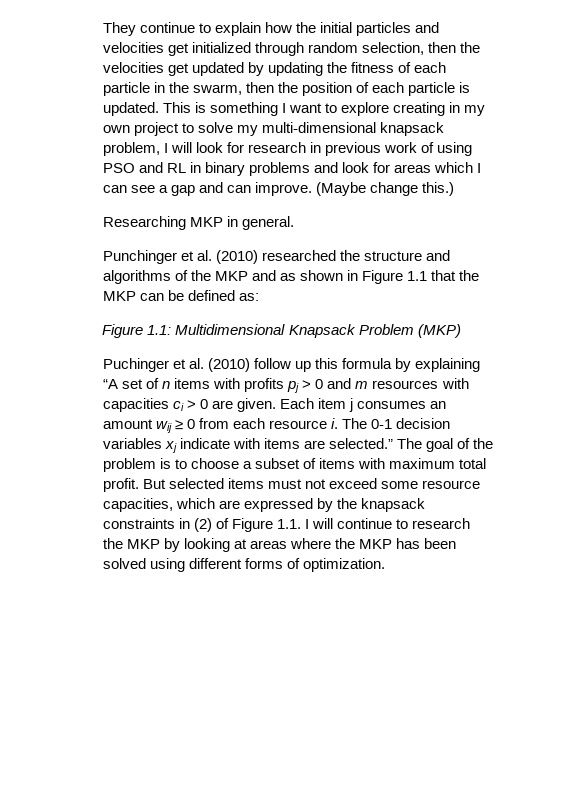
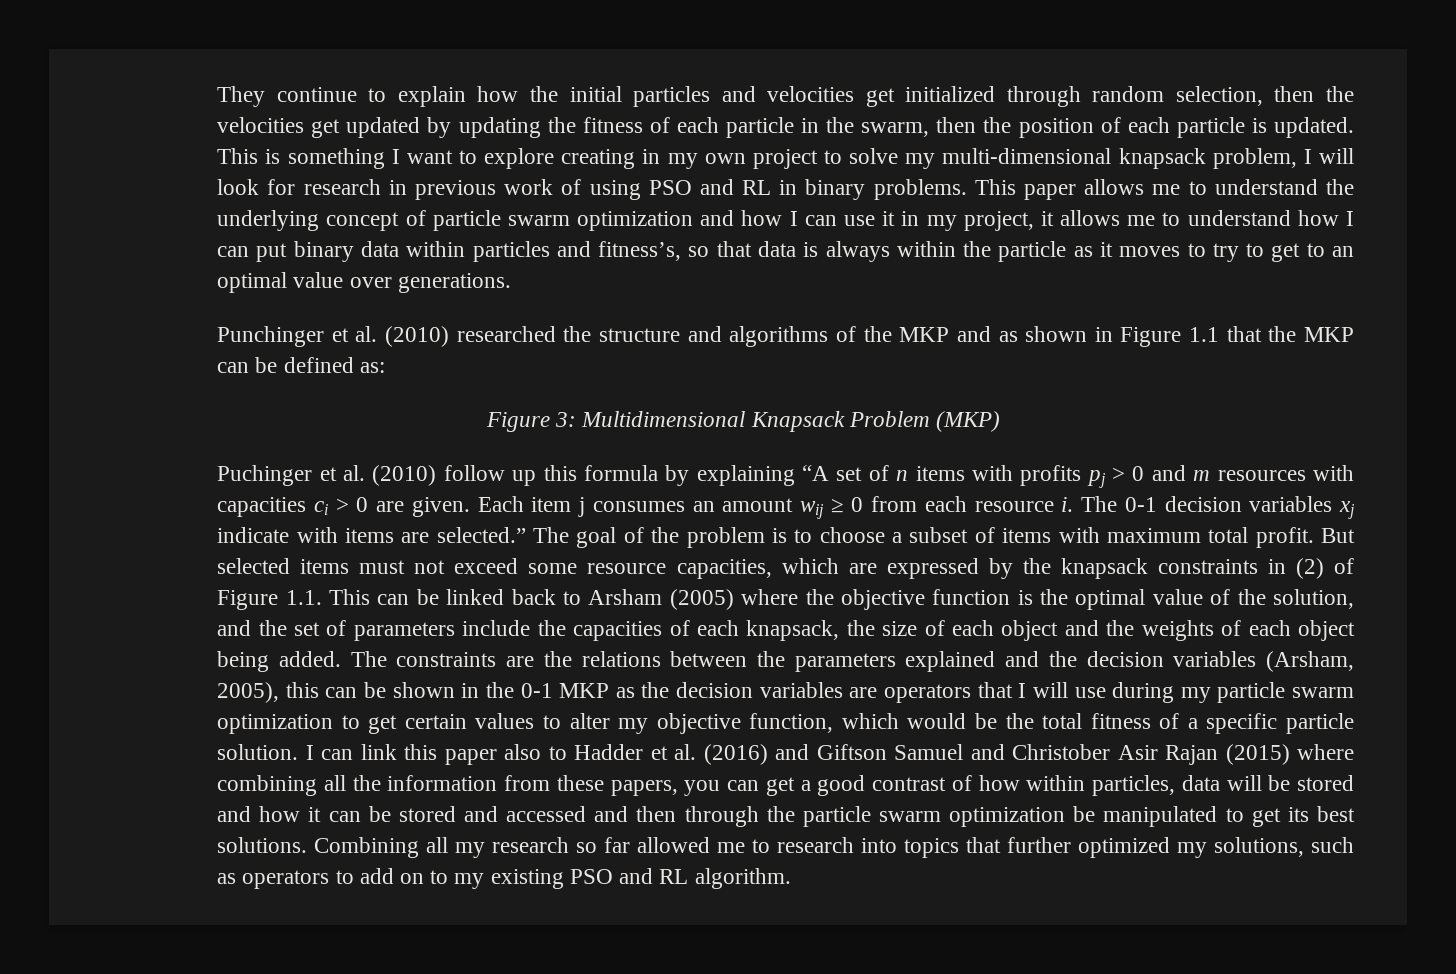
[249,162,482,176] [102,182,455,196] [102,216,295,230] problems and look for areas which I can see a gap and can improve. (Maybe change this.) // Researching MKP in general. -> [873,179,1354,200] [217,210,1354,231] [217,241,1354,262] [217,272,511,293] problems. This paper allows me to understand the underlying concept of particle swarm optimization and how I can use it in my project, it allows me to understand how I can put binary data within particles and fitness’s, so that data is always within the particle as it moves to try to get to an optimal value over generations.
[147,325,172,335] 1.1: -> [555,412,577,427] 3:
[305,518,471,529] [102,538,457,552] [102,558,386,572] I will continue to research the MKP by looking at areas where the MKP has been solved using different forms of optimization. -> [328,589,1354,610] [217,620,1355,641] [217,651,1355,672] [217,682,1354,703] [217,713,1354,734] [217,744,1355,765] [217,775,1354,796] [217,806,1355,827] [217,837,1354,858] [217,868,791,889] This can be linked back to Arsham (2005) where the objective function is the optimal value of the solution, and the set of parameters include the capacities of each knapsack, the size of each object and the weights of each object being added. The constraints are the relations between the parameters explained and the decision variables (Arsham, 2005), this can be shown in the 0-1 MKP as the decision variables are operators that I will use during my particle swarm optimization to get certain values to alter my objective function, which would be the total fitness of a specific particle solution. I can link this paper also to Hadder et al. (2016) and Giftson Samuel and Christober Asir Rajan (2015) where combining all the information from these papers, you can get a good contrast of how within particles, data will be stored and how it can be stored and accessed and then through the particle swarm optimization be manipulated to get its best solutions. Combining all my research so far allowed me to research into topics that further optimized my solutions, such as operators to add on to my existing PSO and RL algorithm.

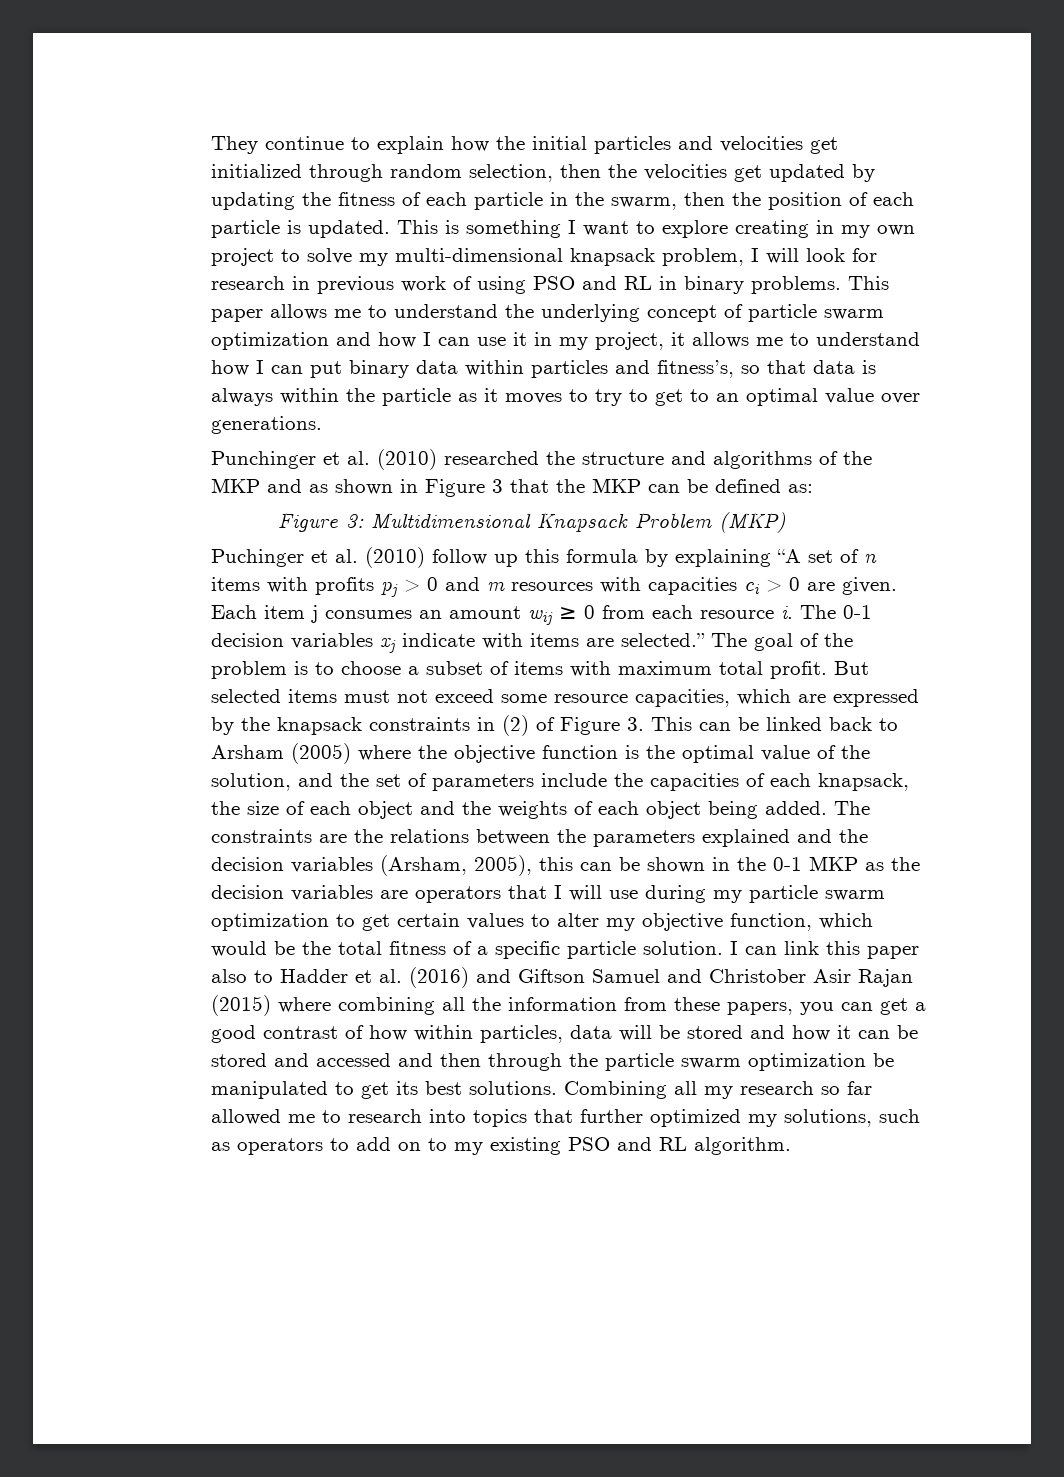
[1189,327,1220,342] 1.1 -> [492,479,504,493] 3
[285,590,322,605] 1.1. -> [627,717,645,731] 3.

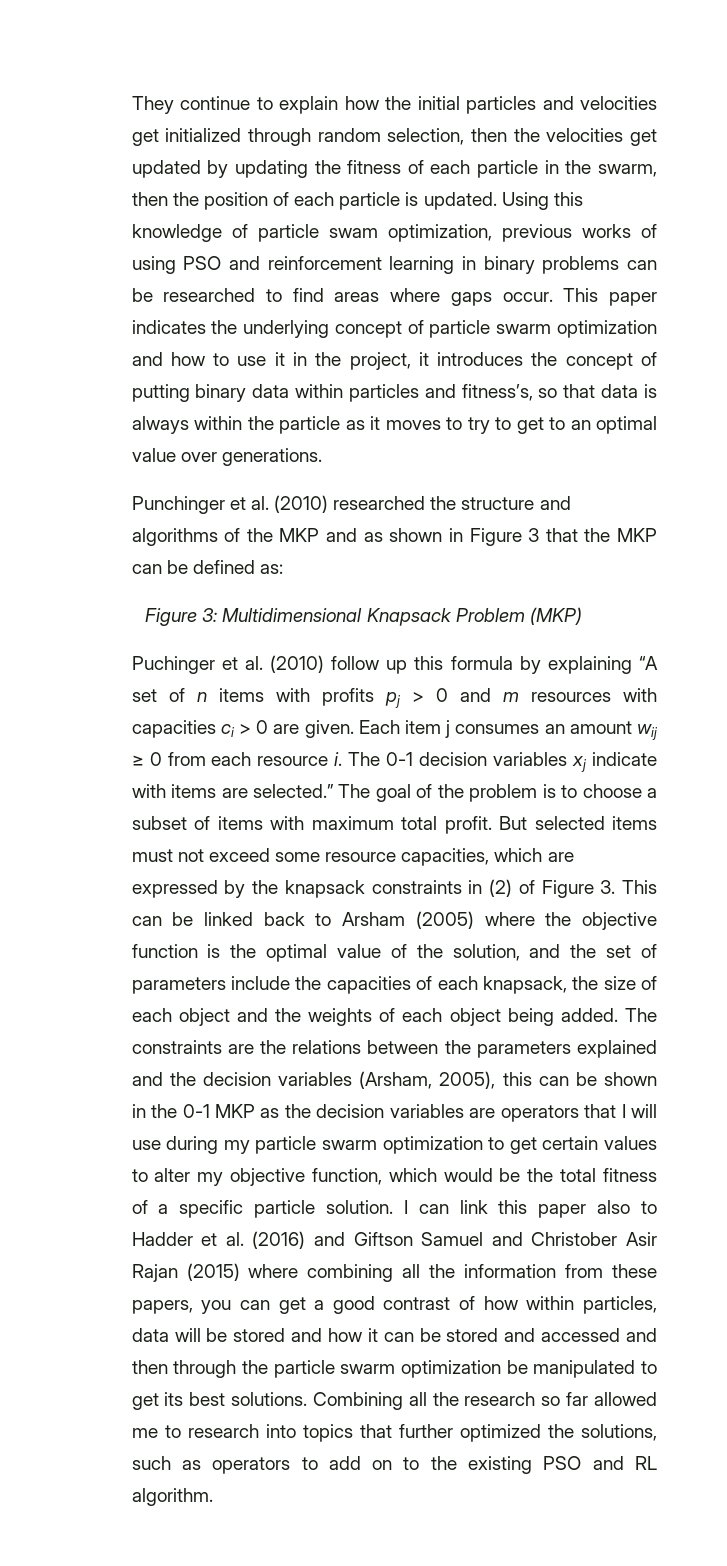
[397,220,916,238] [211,248,878,266] [211,276,890,294] [211,304,499,322] This is something I want to explore creating in my own project to solve my multi-dimensional knapsack problem, I will look for research in previous work of using PSO and RL in binary problems. This paper allows me to understand -> [501,192,583,210] [131,224,658,242] [131,256,657,274] [131,288,657,306] [131,320,206,334] Using this knowledge of particle swam optimization, previous works of using PSO and reinforcement learning in binary problems can be researched to find areas where gaps occur. This paper indicates
[423,332,471,346] I can -> [213,353,230,366] to
[559,337,589,350] my -> [315,352,342,366] the
[692,332,921,348] [211,360,343,378] allows me to understand how I can put -> [437,352,657,370] [131,384,190,402] introduces the concept of putting
[704,1086,734,1099] my -> [432,1392,459,1406] the
[748,1114,778,1127] my -> [547,1424,574,1438] the
[454,1142,484,1155] my -> [430,1456,457,1470] the

